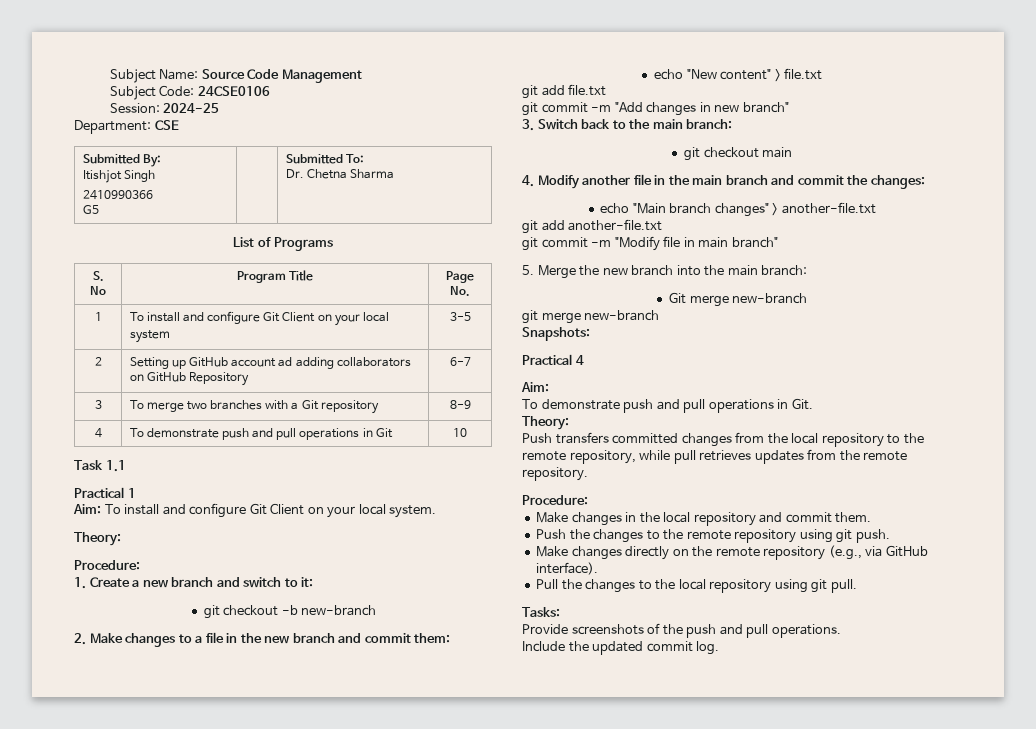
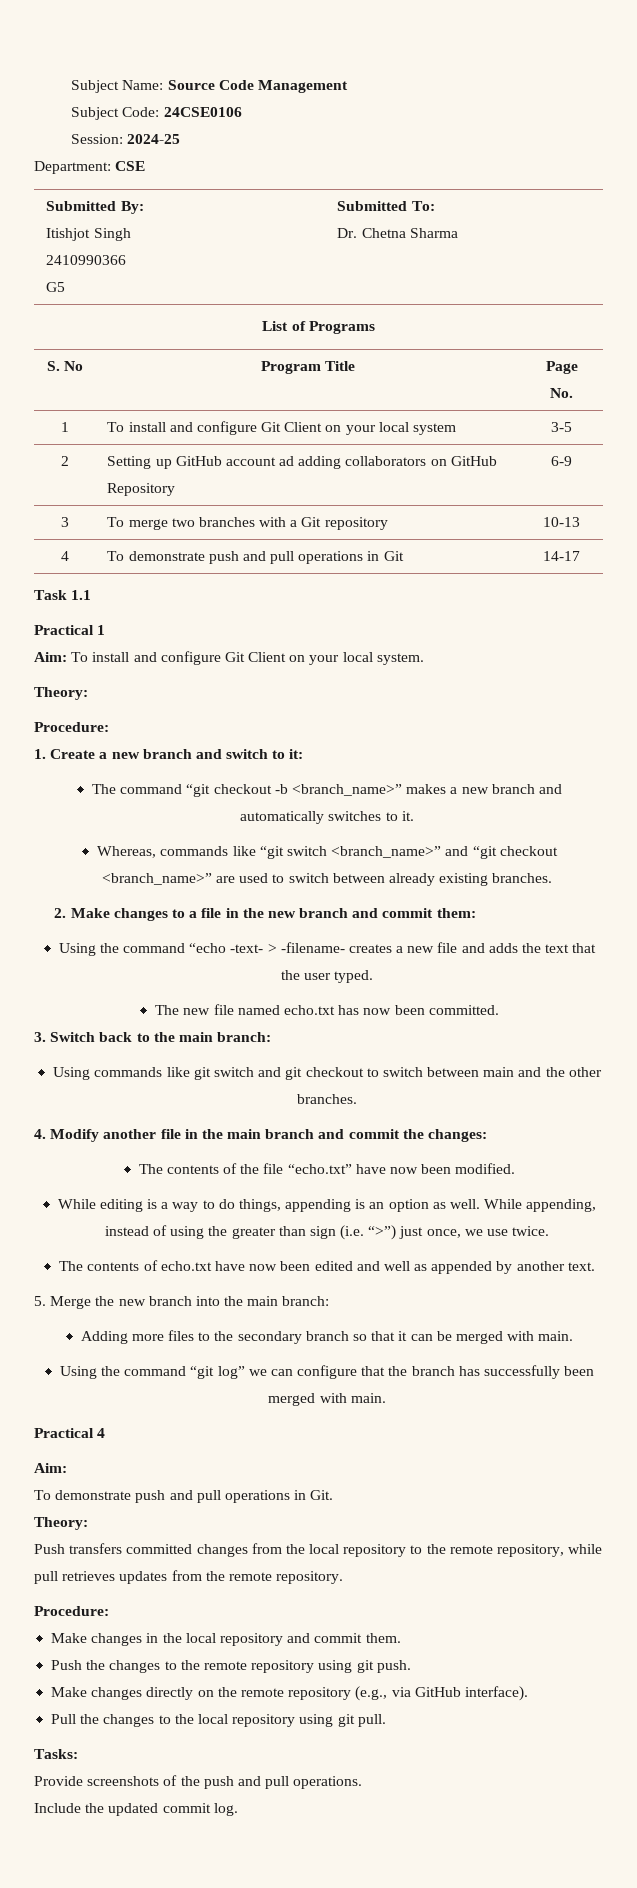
[449,357,471,366] 6-7 -> [551,456,572,466] 6-9
[449,400,471,409] 8-9 -> [543,517,580,527] 10-13
[453,428,467,437] 10 -> [543,551,580,561] 14-17
[203,605,377,619] git checkout -b new-branch -> [92,784,562,797] [240,811,414,824] [97,846,558,859] [101,873,553,886] The command “git checkout -b <branch_name>” makes a new branch and automatically switches to it. // Whereas, commands like “git switch <branch_name>” and “git checkout <branch_name>” are used to switch between already existing branches.
[654,68,823,82] [522,84,607,99] [522,102,789,116] echo "New content" > file.txt // git add file.txt // git commit -m "Add changes in new branch" -> [58,942,597,956] [280,970,374,983] [155,1004,499,1015] Using the command “echo -text- > -filename- creates a new file and adds the text that the user typed. // The new file named echo.txt has now been committed.
[684,147,793,161] git checkout main -> [53,1067,602,1080] [297,1094,358,1104] Using commands like git switch and git checkout to switch between main and the other branches.
[600,202,876,217] [522,219,663,234] [522,236,778,251] echo "Main branch changes" > another-file.txt // git add another-file.txt // git commit -m "Modify file in main branch" -> [138,1163,516,1174] [57,1199,597,1212] [104,1225,550,1240] [59,1260,595,1274] The contents of the file “echo.txt” have now been modified. // While editing is a way to do things, appending is an option as well. While appending, instead of using the greater than sign (i.e. “>”) just once, we use twice. // The contents of echo.txt have now been edited and well as appended by another text.
[669,292,808,307] [522,310,660,324] [522,327,590,341] Git merge new-branch // git merge new-branch // Snapshots: -> [80,1330,574,1344] [59,1365,595,1379] [268,1393,386,1406] Adding more files to the secondary branch so that it can be merged with main. // Using the command “git log” we can configure that the branch has successfully been merged with main.

